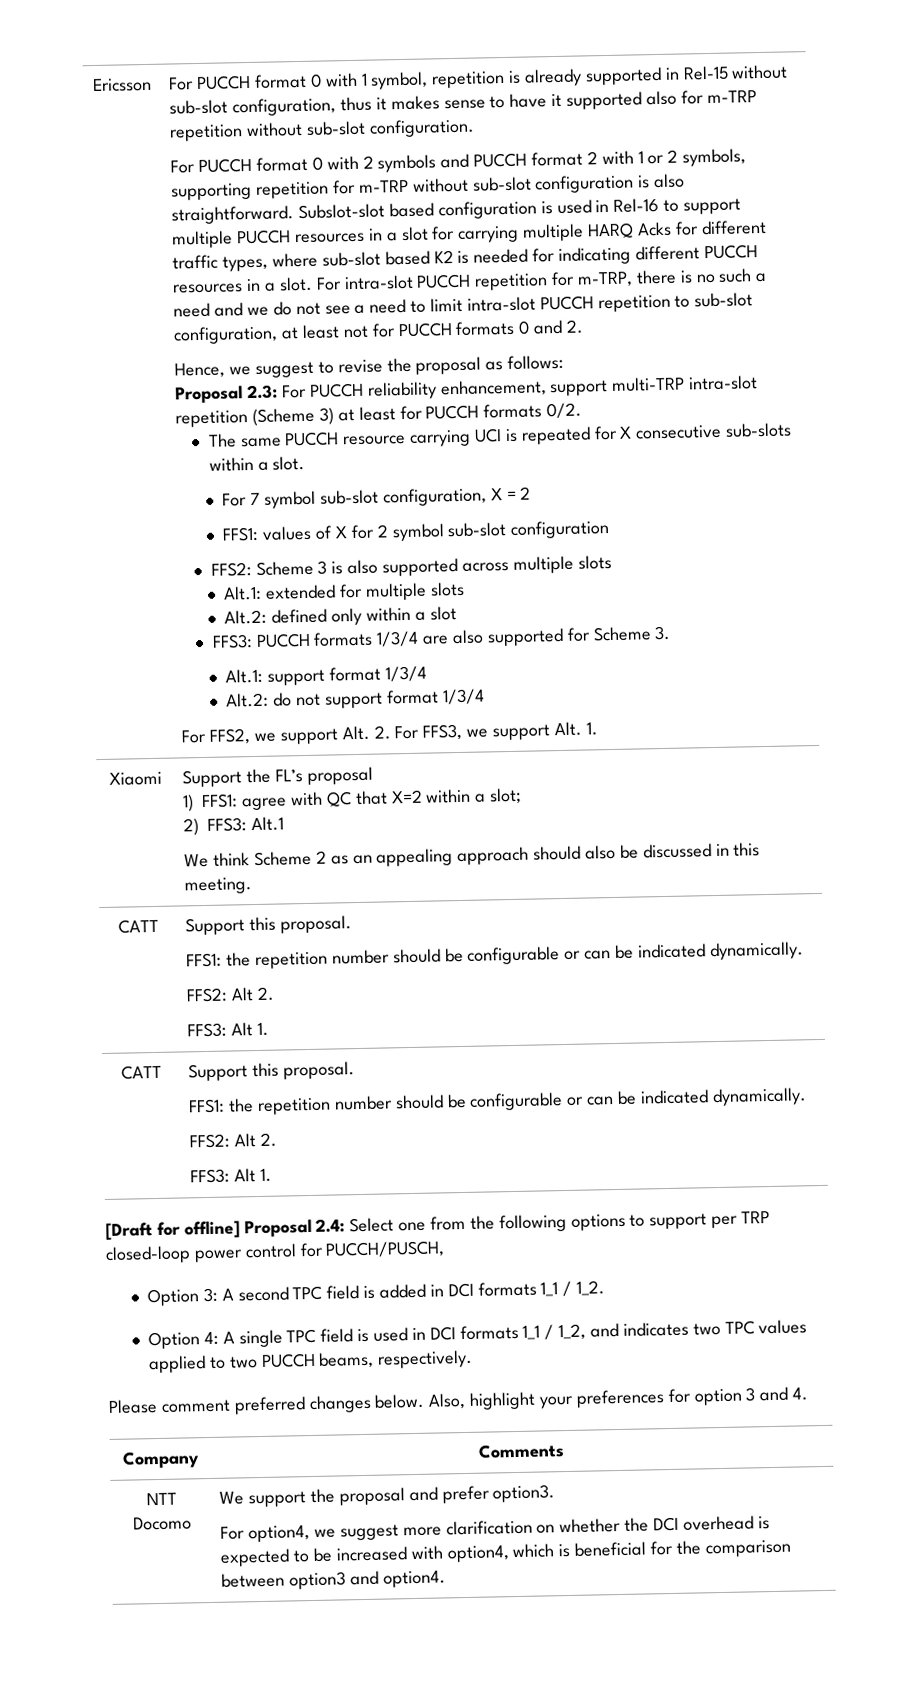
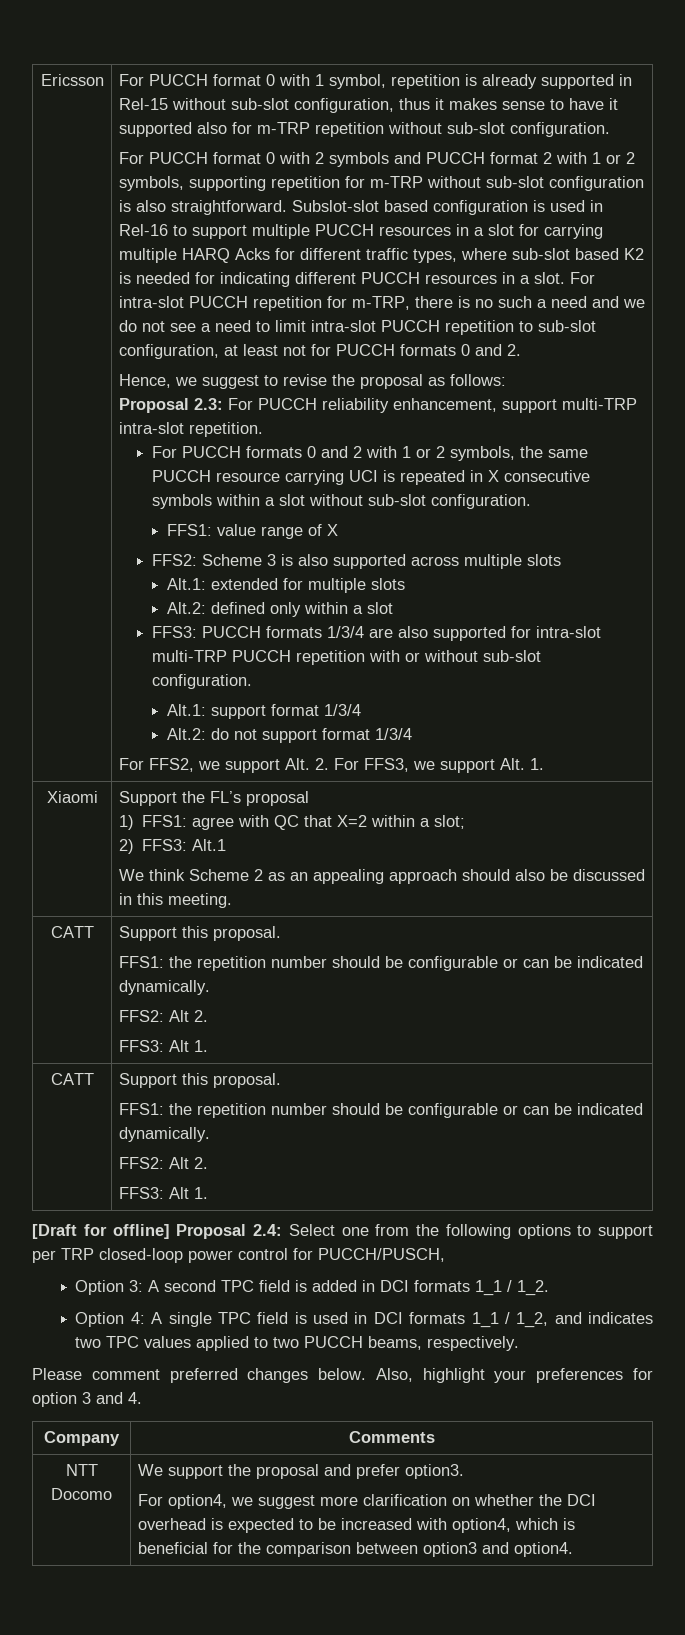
[175,402,583,428] [207,433,237,448] repetition (Scheme 3) at least for PUCCH formats 0/2. // The -> [188,422,263,437] [152,446,544,461] repetition. // For PUCCH formats 0 and 2 with 1 or 2 symbols, the
[593,425,618,441] for -> [470,470,484,482] in
[725,422,793,438] [208,455,306,472] [222,486,532,509] [222,525,313,542] sub-slots within a slot. // For 7 symbol sub-slot configuration, X = 2 // FFS1: values -> [152,494,532,509] [167,524,304,539] symbols within a slot without sub-slot configuration. // FFS1: value range
[350,520,611,542] for 2 symbol sub-slot configuration -> (339, 530) none
[592,625,672,642] Scheme 3. -> [536,626,602,638] [152,650,542,665] [152,674,253,689] intra-slot multi-TRP PUCCH repetition with or without sub-slot configuration.

